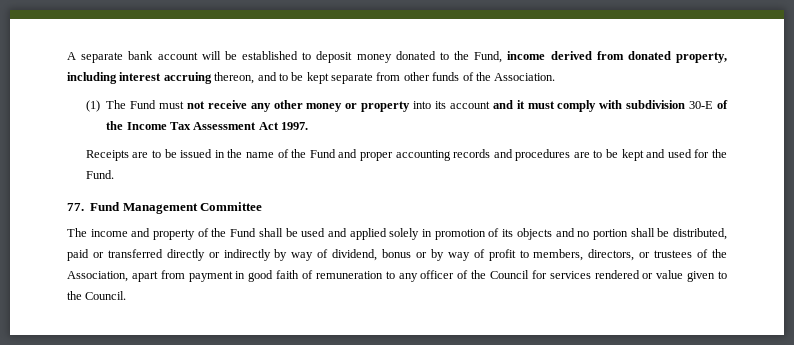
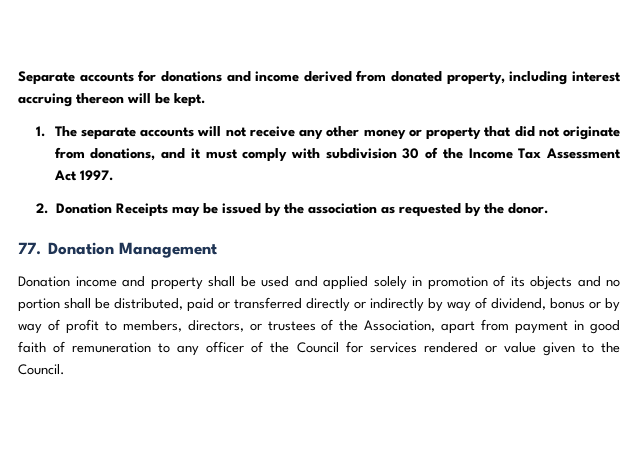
[67,51,503,63] A separate bank account will be established to deposit money donated to the Fund, -> [18,70,251,85] Separate accounts for donations and
[214,72,556,84] [85,100,184,112] thereon, and to be kept separate from other funds of the Association. // (1) The Fund must -> [76,93,205,107] [36,126,222,140] thereon will be kept. // 1. The separate accounts will
[413,101,490,109] into its account -> [484,126,620,140] [54,147,156,161] that did not originate from donations,
[689,101,714,109] 30-E -> [402,148,420,159] 30
[85,149,728,161] [85,170,114,179] Receipts are to be issued in the name of the Fund and proper accounting records and procedures are to be kept and used for the Fund. -> [36,203,548,217] 2. Donation Receipts may be issued by the association as requested by the donor.
[90,202,121,211] Fund -> [48,242,115,255] Donation
[200,202,263,211] [67,228,87,237] Committee // The -> [18,276,70,287] // Donation
[197,228,257,237] of the Fund -> (203, 283) none

